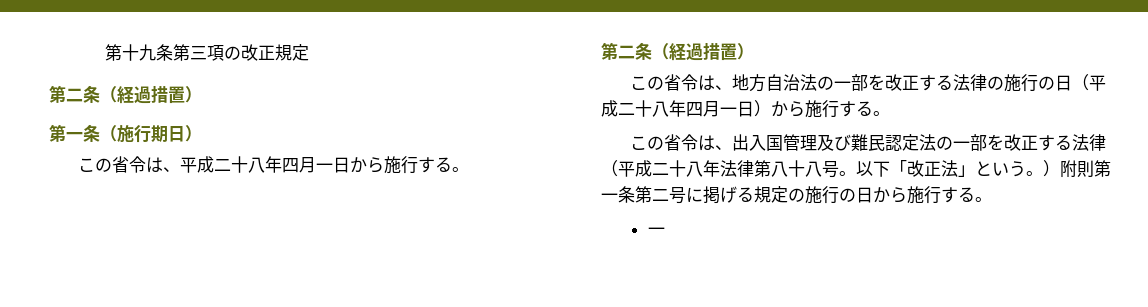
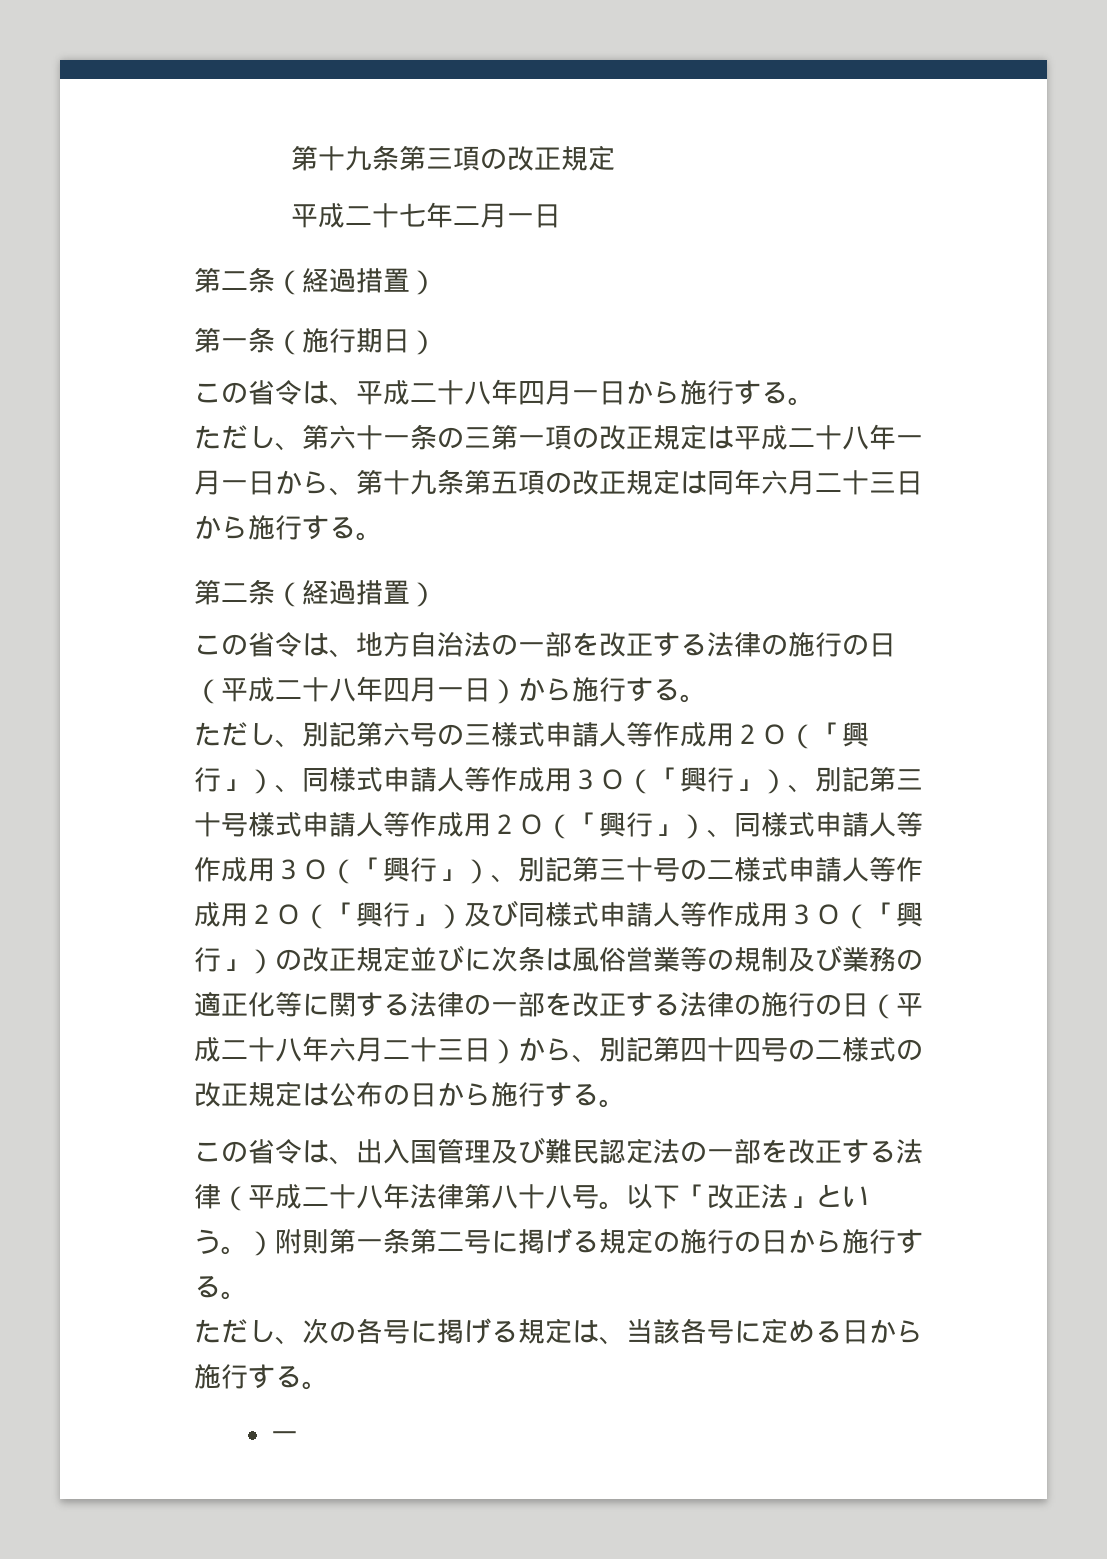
(310, 52) none -> [290,202,561,228] // 平成二十七年二月一日
(470, 169) none -> [194,424,923,451] [194,469,923,496] [194,515,383,541] // ただし、第六十一条の三第一項の改正規定は平成二十八年一月一日から、第十九条第五項の改正規定は同年六月二十三日から施行する。
(890, 113) none -> [194,721,869,749] [194,766,923,794] [194,811,923,839] [194,856,923,884] [194,900,923,929] [194,945,923,974] [194,991,923,1019] [194,1036,923,1064] [194,1081,626,1108] // ただし、別記第六号の三様式申請人等作成用２Ｏ（「興行」）、同様式申請人等作成用３Ｏ（「興行」）、別記第三十号様式申請人等作成用２Ｏ（「興行」）、同様式申請人等作成用３Ｏ（「興行」）、別記第三十号の二様式申請人等作成用２Ｏ（「興行」）及び同様式申請人等作成用３Ｏ（「興行」）の改正規定並びに次条は風俗営業等の規制及び業務の適正化等に関する法律の一部を改正する法律の施行の日（平成二十八年六月二十三日）から、別記第四十四号の二様式の改正規定は公布の日から施行する。
(992, 199) none -> [194,1318,923,1345] [194,1364,329,1390] // ただし、次の各号に掲げる規定は、当該各号に定める日から施行する。

